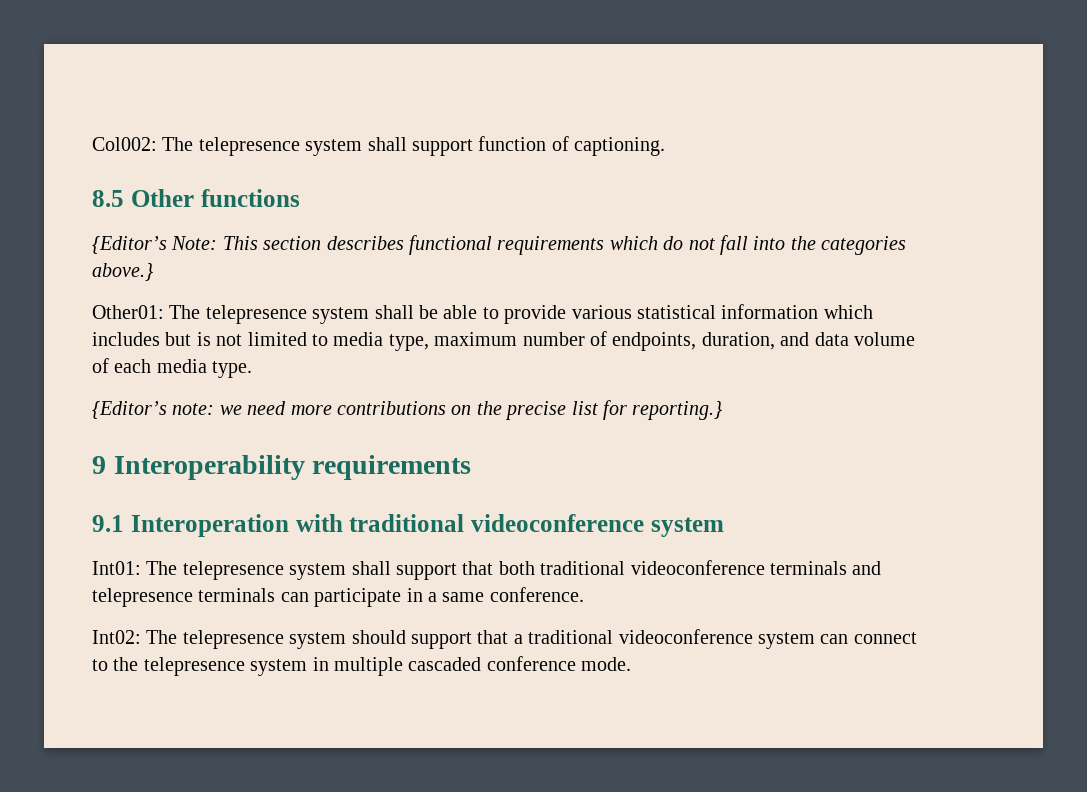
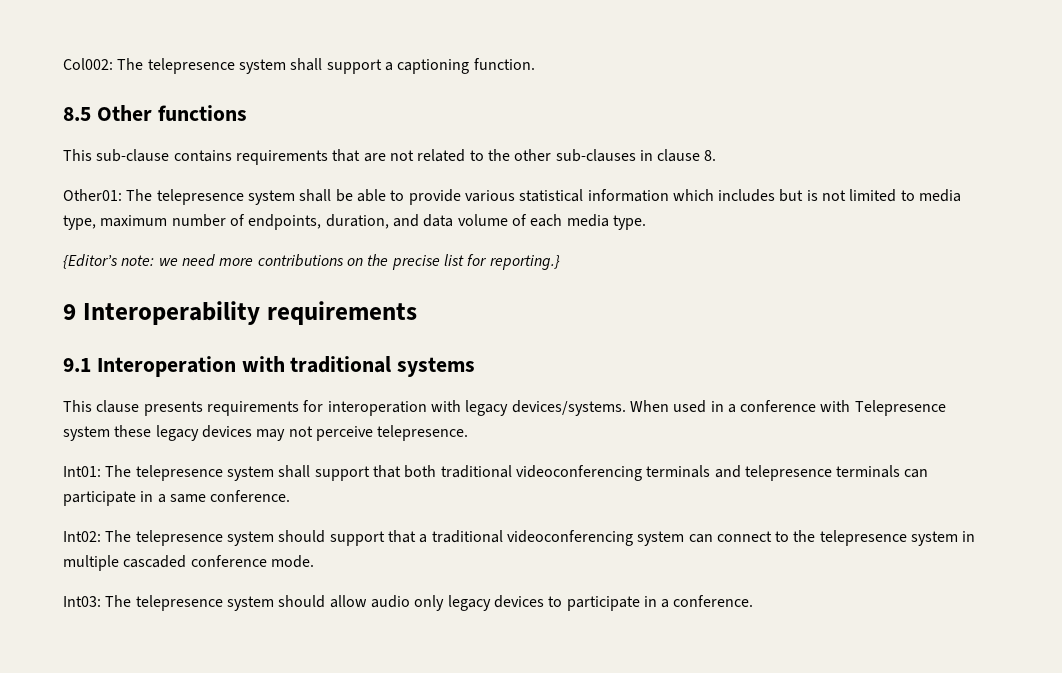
[478,136,666,156] function of captioning. -> [384,58,535,74] a captioning function.
[92,235,907,255] [92,263,153,281] {Editor’s Note: This section describes functional requirements which do not fall into the categories above.} -> [63,149,717,165] This sub-clause contains requirements that are not related to the other sub-clauses in clause 8.
[471,514,724,537] videoconference system -> [397,357,476,377] [63,400,946,416] [63,425,469,441] systems // This clause presents requirements for interoperation with legacy devices/systems. When used in a conference with Telepresence system these legacy devices may not perceive telepresence.
[630,560,765,575] videoconference -> [515,465,642,481] videoconferencing
[618,629,753,644] videoconference -> [506,530,633,546] videoconferencing
(632, 664) none -> [63,595,754,611] // Int03: The telepresence system should allow audio only legacy devices to participate in a conference.

